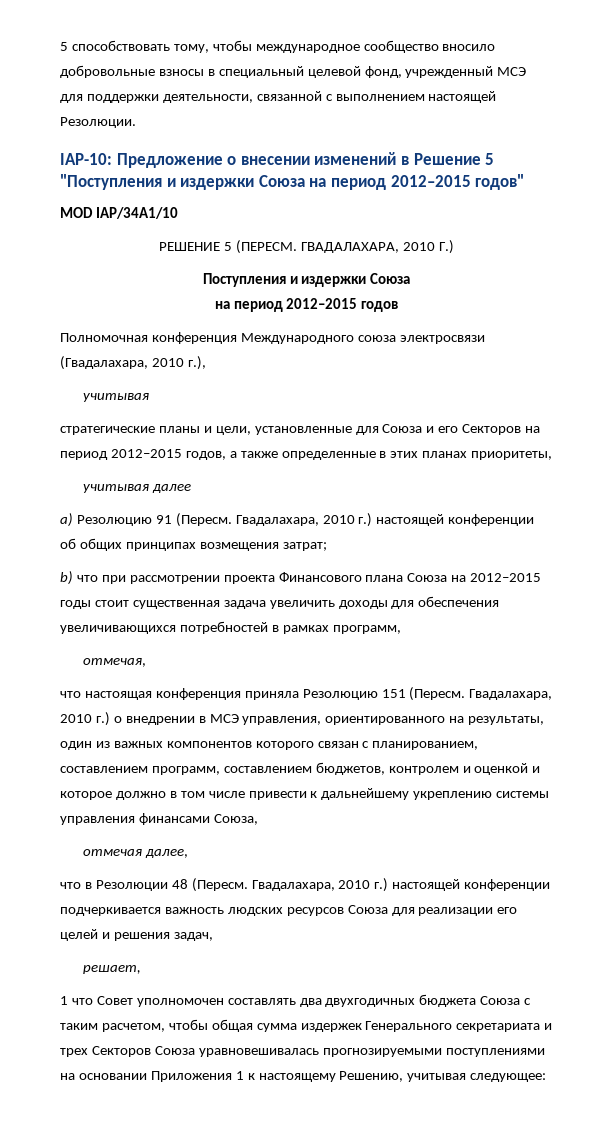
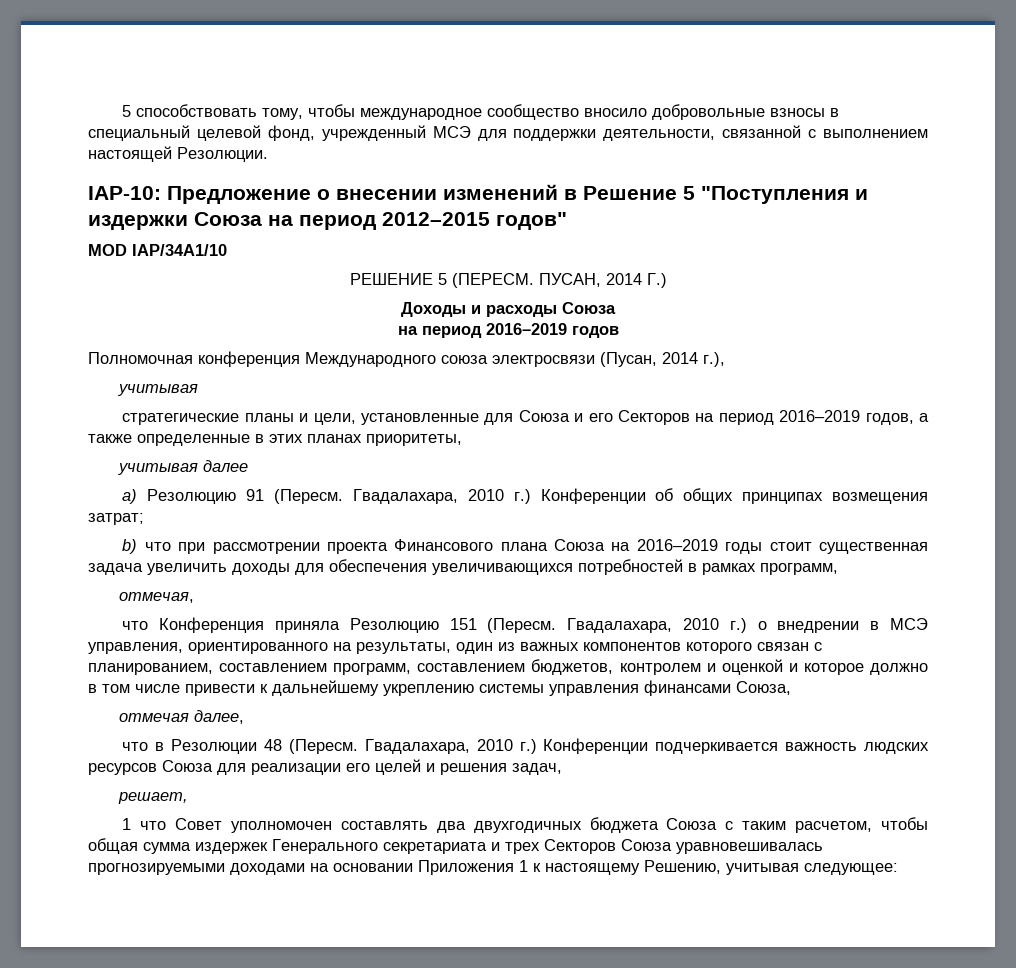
[300,242,435,253] ГВАДАЛАХАРА, 2010 -> [538,273,642,287] ПУСАН, 2014
[202,273,367,287] Поступления и издержки -> [401,302,557,317] Доходы и расходы
[286,298,358,309] 2012–2015 -> [485,323,567,335] 2016–2019
[60,356,184,370] (Гвадалахара, 2010 -> [600,352,698,367] (Пусан, 2014
[110,449,182,458] 2012–2015 -> [779,410,861,422] 2016–2019
[376,514,535,526] настоящей конференции -> [540,488,646,504] Конференции
[470,573,542,582] 2012–2015 -> [636,539,718,551] 2016–2019
[84,688,241,700] настоящая конференция -> [159,617,265,633] Конференция
[392,879,551,891] настоящей конференции -> [543,738,649,754] Конференции
[445,1048,545,1057] поступлениями -> [230,863,305,875] доходами

